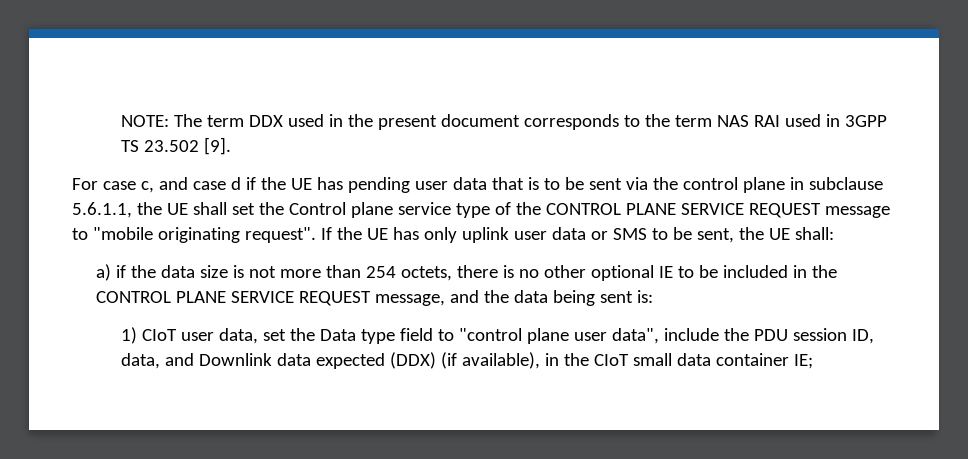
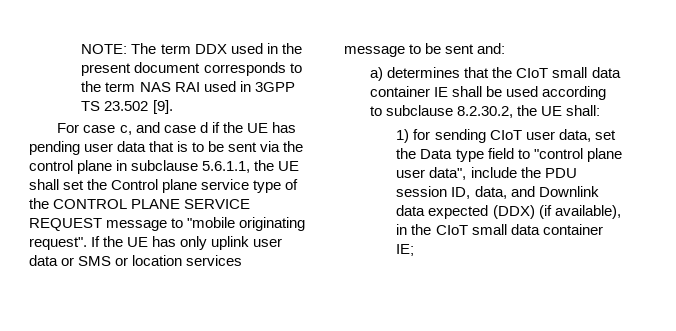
[651,227,834,243] [96,264,838,281] [96,290,654,306] to be sent, the UE shall: // a) if the data size is not more than 254 octets, there is no other optional IE to be included in the CONTROL PLANE SERVICE REQUEST message, and the data being sent is: -> [115,255,243,266] [344,43,506,57] [370,67,621,81] [370,86,607,100] [370,105,601,118] or location services message to be sent and: // a) determines that the CIoT small data container IE shall be used according to subclause 8.2.30.2, the UE shall:
(137, 335) none -> [413,129,486,143] for sending

